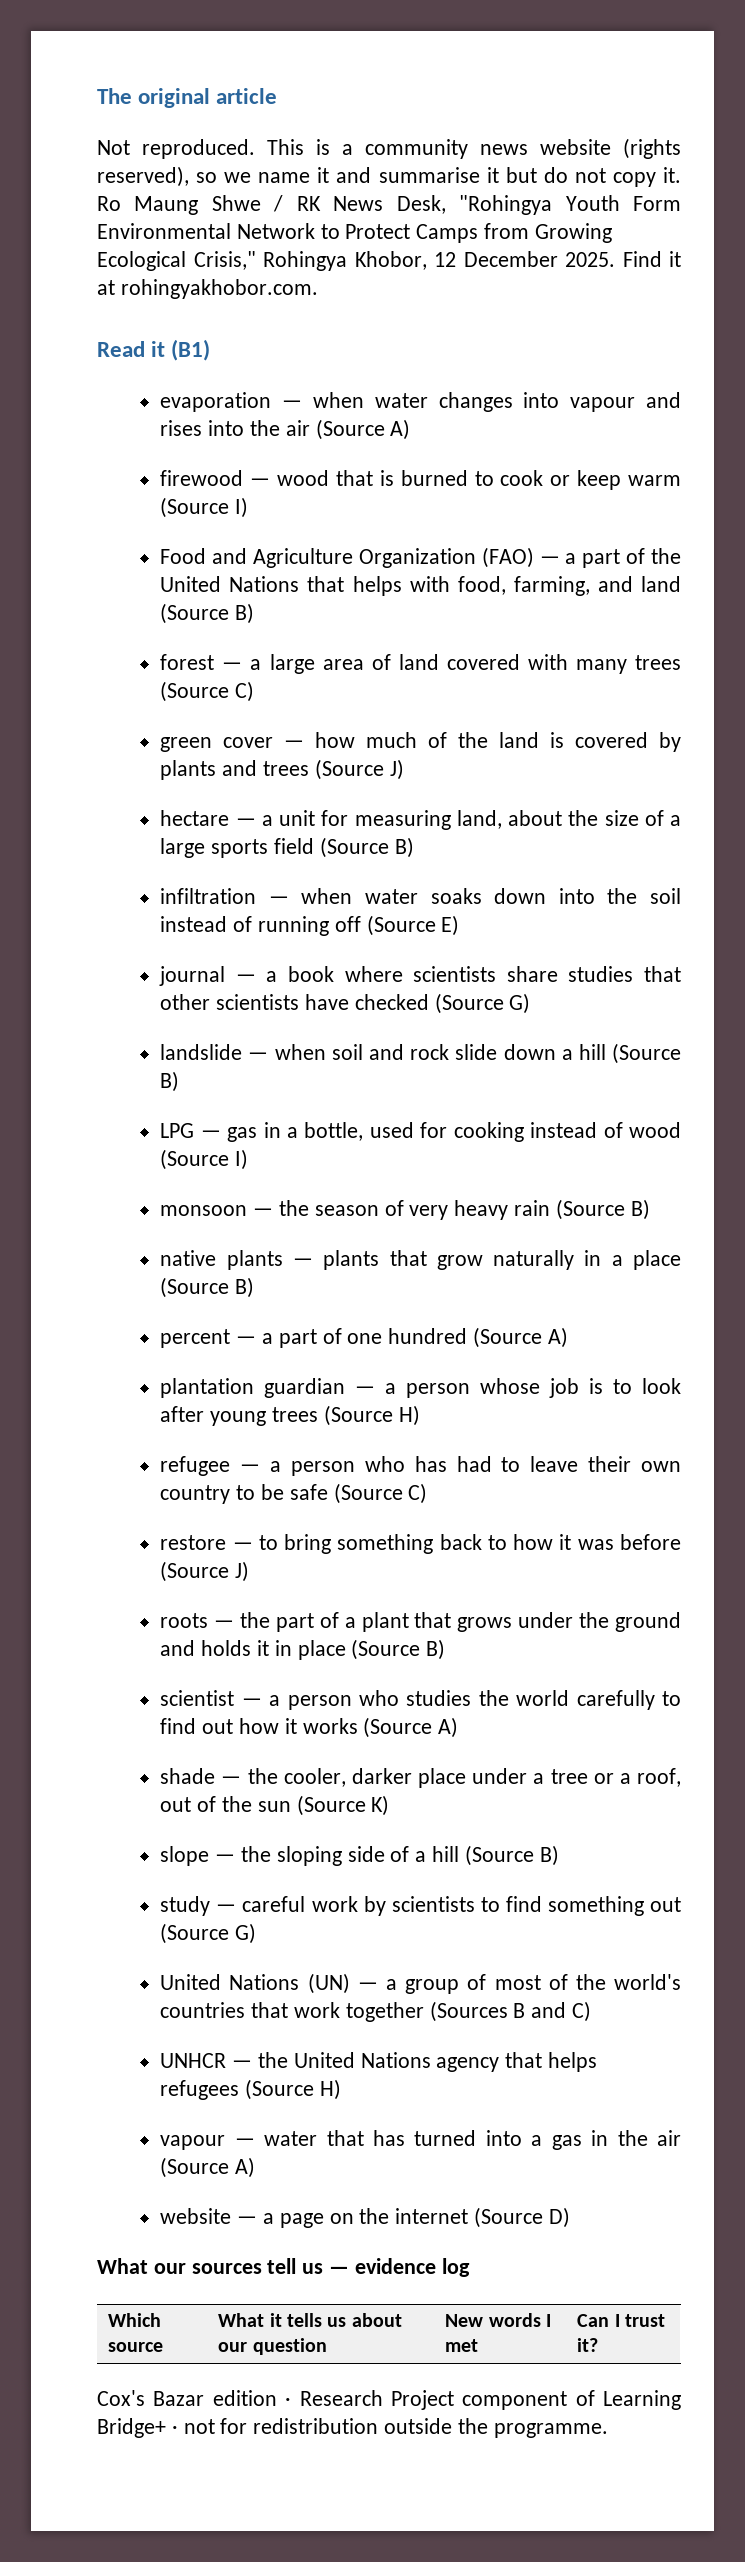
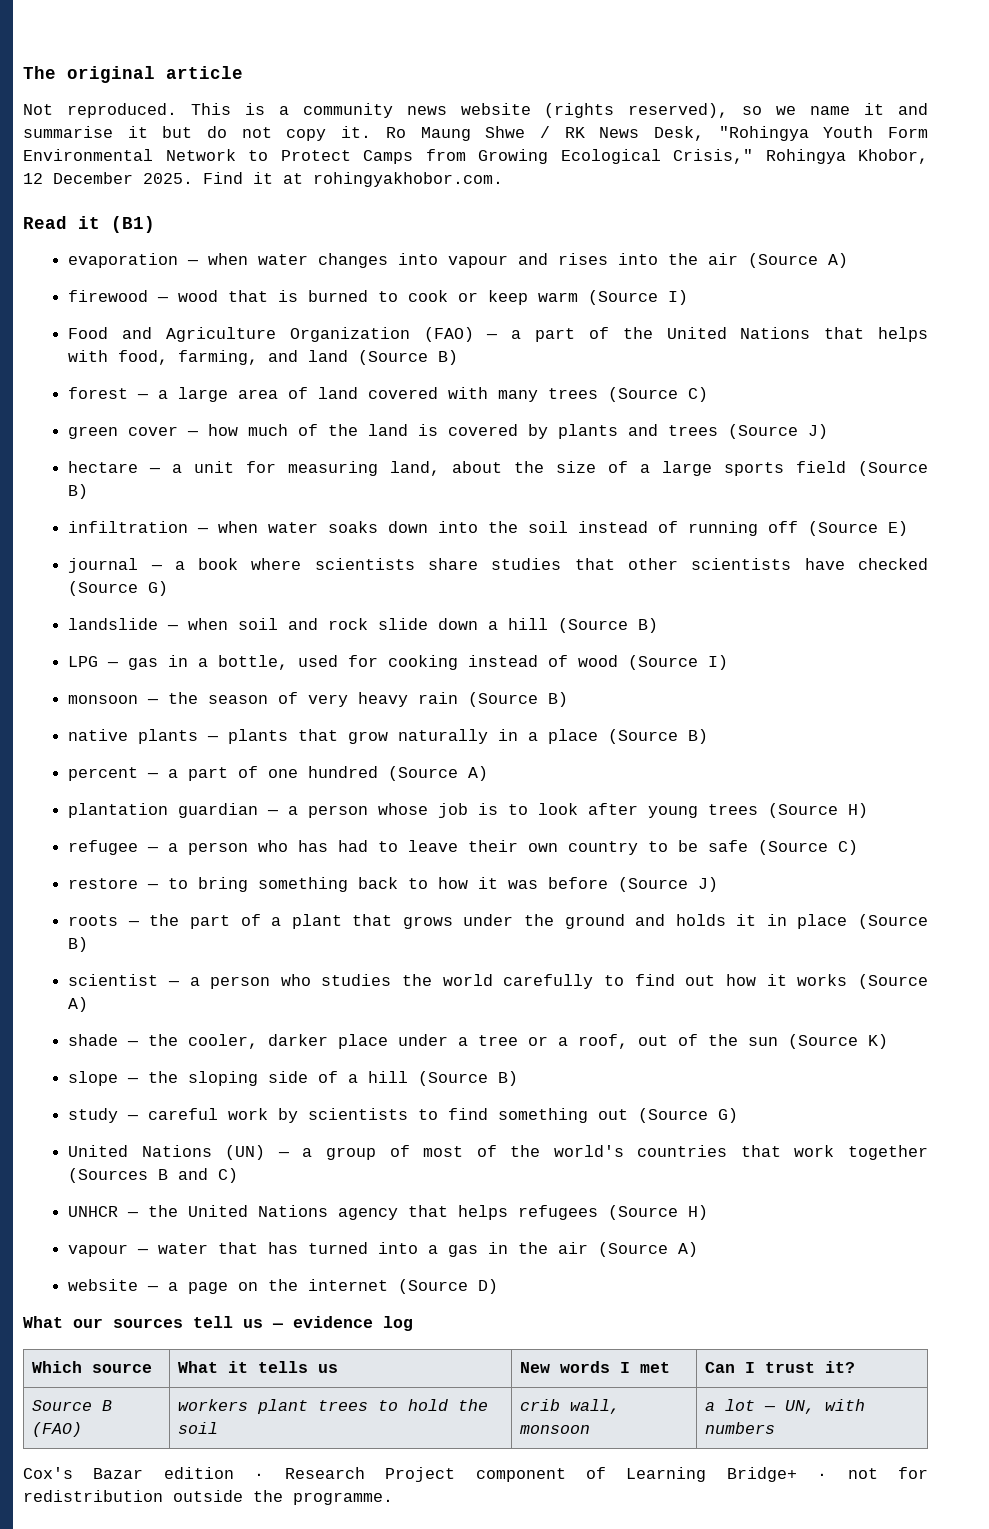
[351,2313,402,2327] [218,2338,327,2355] about our question -> (338, 1368) none
(599, 2345) none -> [31,1400,112,1411] [31,1422,82,1437] [177,1399,488,1414] [177,1422,218,1434] [519,1399,620,1414] [519,1425,590,1434] [704,1399,865,1414] [704,1422,775,1434] // Source B (FAO) | workers plant trees to hold the soil | crib wall, monsoon | a lot — UN, with numbers

